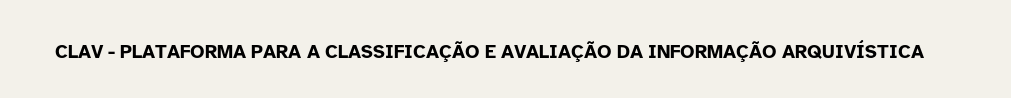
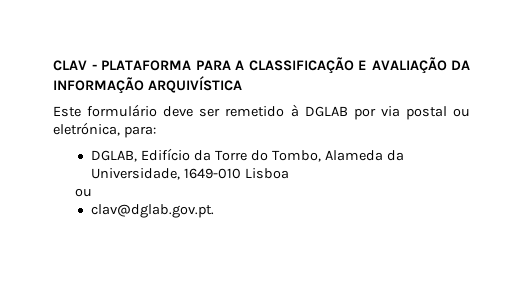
(926, 49) none -> [53,104,471,120] [53,122,156,138] [91,148,404,162] [91,168,290,180] [75,188,93,197] [91,204,215,218] // Este formulário deve ser remetido à DGLAB por via postal ou eletrónica, para: // DGLAB, Edifício da Torre do Tombo, Alameda da Universidade, 1649-010 Lisboa // ou // clav@dglab.gov.pt.

